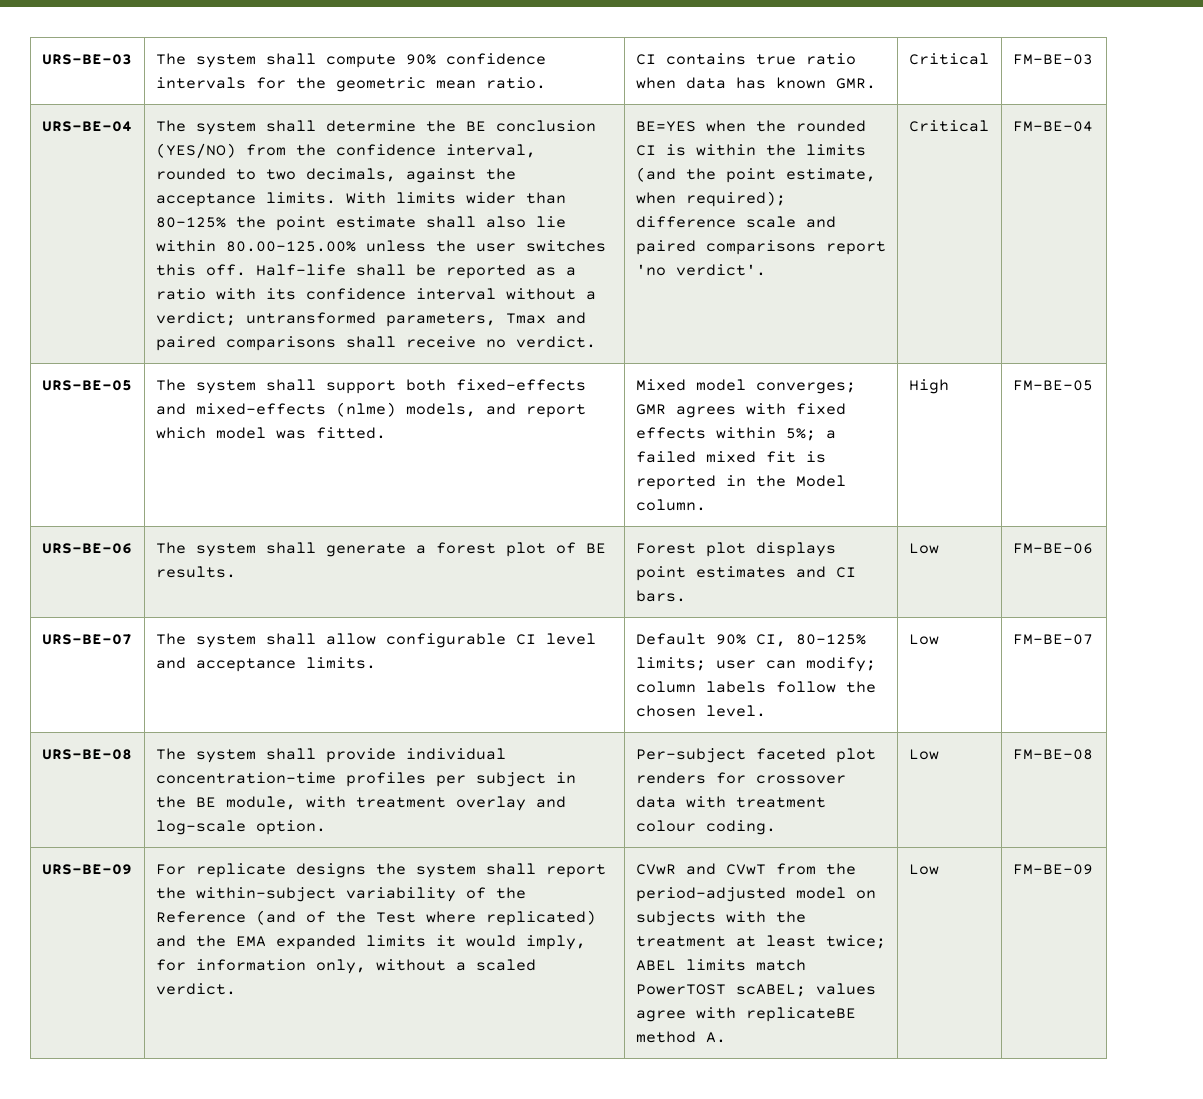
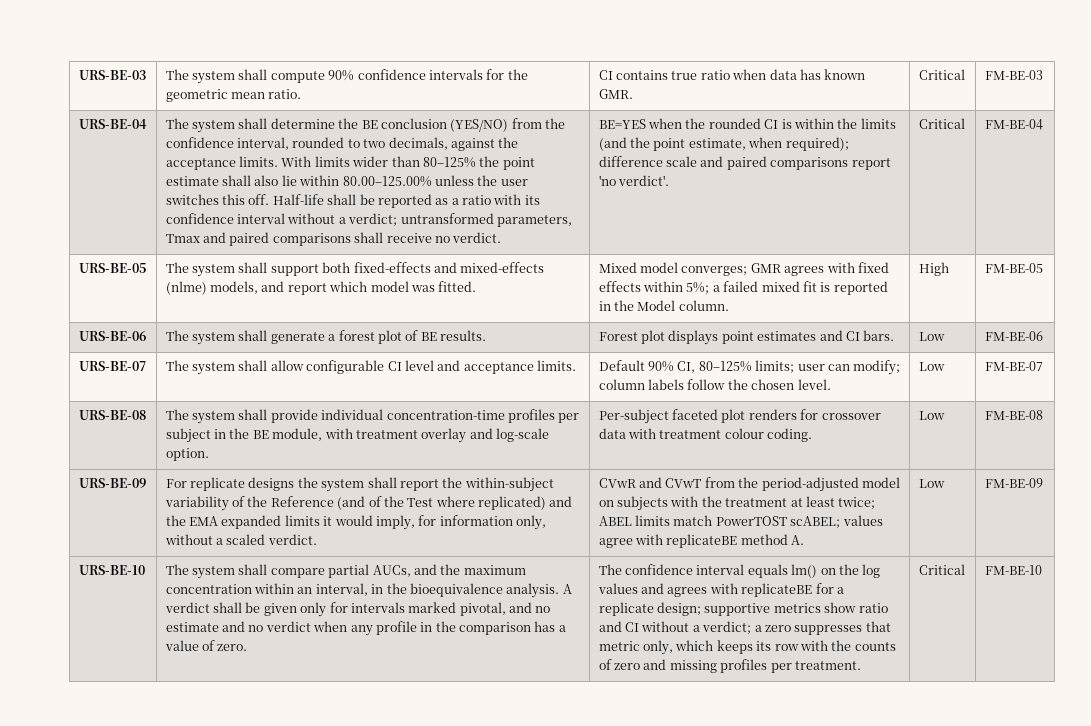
(1093, 869) none -> [78,565,145,575] [165,564,526,579] [165,583,572,598] [164,602,551,617] [165,621,566,636] [164,640,248,651] [598,564,881,578] [597,583,844,597] [598,602,888,616] [598,621,891,635] [598,640,896,655] [598,659,861,673] [918,564,965,575] [984,565,1042,575] // URS-BE-10 | The system shall compare partial AUCs, and the maximum concentration within an interval, in the bioequivalence analysis. A verdict shall be given only for intervals marked pivotal, and no estimate and no verdict when any profile in the comparison has a value of zero. | The confidence interval equals lm() on the log values and agrees with replicateBE for a replicate design; supportive metrics show ratio and CI without a verdict; a zero suppresses that metric only, which keeps its row with the counts of zero and missing profiles per treatment. | Critical | FM-BE-10

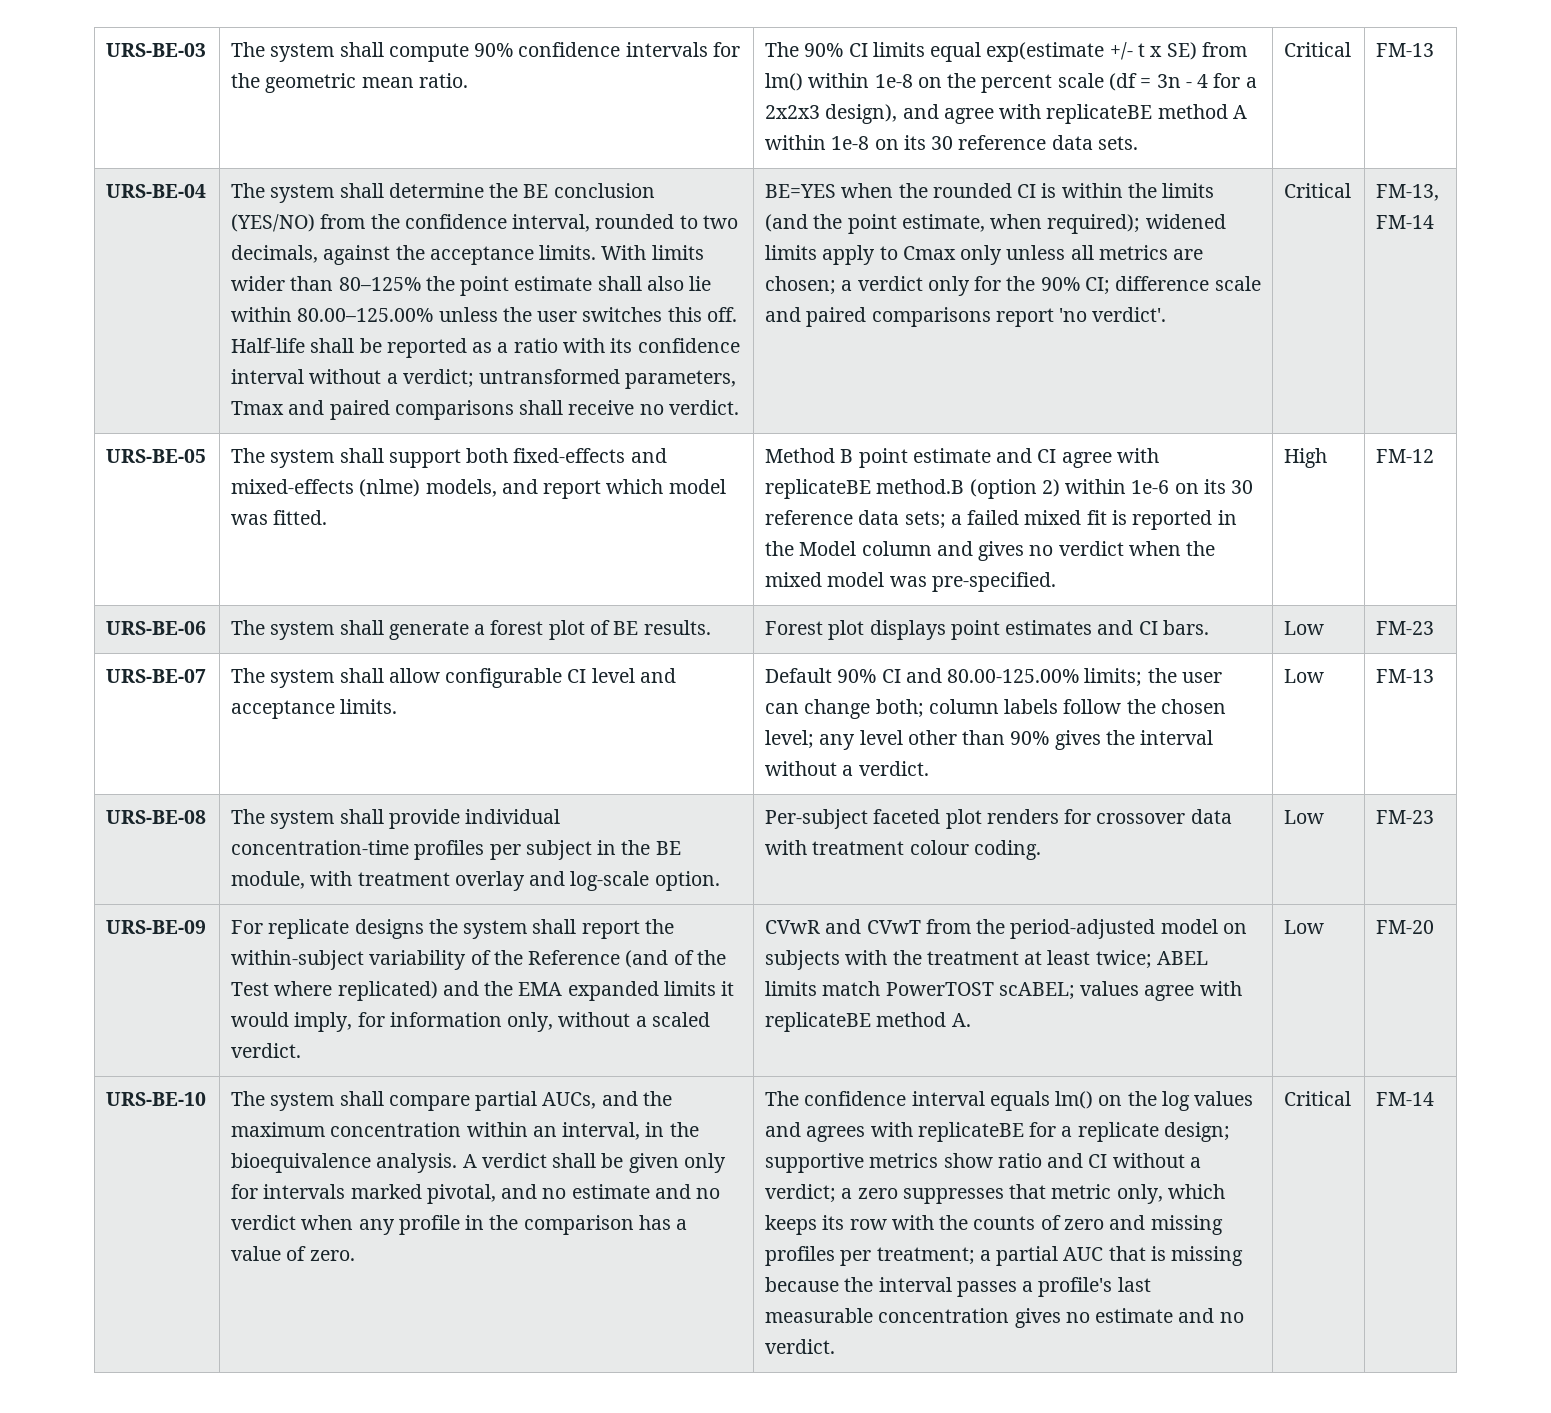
[598,69,866,80] [598,89,633,99] [918,69,965,80] [984,70,1043,80] CI contains true ratio when data has known GMR. | Critical | FM-BE-03 -> [765,42,1247,62] [765,73,1257,93] [765,104,1247,124] [765,135,1138,150] [1284,42,1352,57] [1376,43,1435,57] The 90% CI limits equal exp(estimate +/- t x SE) from lm() within 1e-8 on the percent scale (df = 3n - 4 for a 2x2x3 design), and agree with replicateBE method A within 1e-8 on its 30 reference data sets. | Critical | FM-13
(849, 144) none -> [1145,214,1226,229] [765,245,1204,265] [765,276,1110,296] widened limits apply to Cmax only unless all metrics are chosen; a verdict only for the 90% CI;
[984,119,1043,130] FM-BE-04 -> [1376,184,1440,201] [1376,215,1435,229] FM-13, FM-14
[598,262,889,276] [598,281,710,294] Mixed model converges; GMR agrees with fixed effects within 5%; -> [765,448,1159,468] [765,479,1254,499] [765,510,946,529] Method B point estimate and CI agree with replicateBE method.B (option 2) within 1e-6 on its 30 reference data sets;
[678,300,729,311] column. -> [861,541,1216,561] [765,572,1056,592] column and gives no verdict when the mixed model was pre-specified.
[984,263,1043,273] FM-BE-05 -> [1376,449,1435,463] FM-12
[984,331,1043,341] FM-BE-06 -> [1376,621,1435,635] FM-23
[677,360,901,375] CI, 80–125% limits; user can modify; -> [881,668,1222,687] [765,699,924,719] CI and 80.00-125.00% limits; the user can change both;
[797,379,831,390] [918,362,945,371] [984,361,1043,371] level. | Low | FM-BE-07 -> [765,730,1214,750] [765,761,929,776] [1284,669,1325,683] [1376,669,1435,683] level; any level other than 90% gives the interval without a verdict. | Low | FM-13
[984,410,1043,420] FM-BE-08 -> [1376,810,1435,824] FM-23
[984,478,1043,488] FM-BE-09 -> [1376,920,1435,934] FM-20
[794,661,861,670] [918,564,965,575] [984,565,1042,575] treatment. | Critical | FM-BE-10 -> [876,1246,1244,1266] [765,1277,1151,1297] [765,1308,1244,1328] [765,1339,836,1354] [1284,1091,1352,1106] [1376,1092,1435,1106] treatment; a partial AUC that is missing because the interval passes a profile's last measurable concentration gives no estimate and no verdict. | Critical | FM-14

